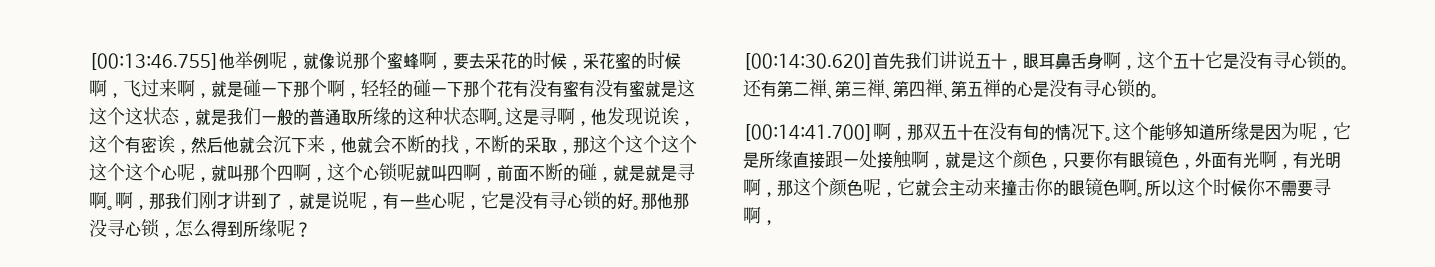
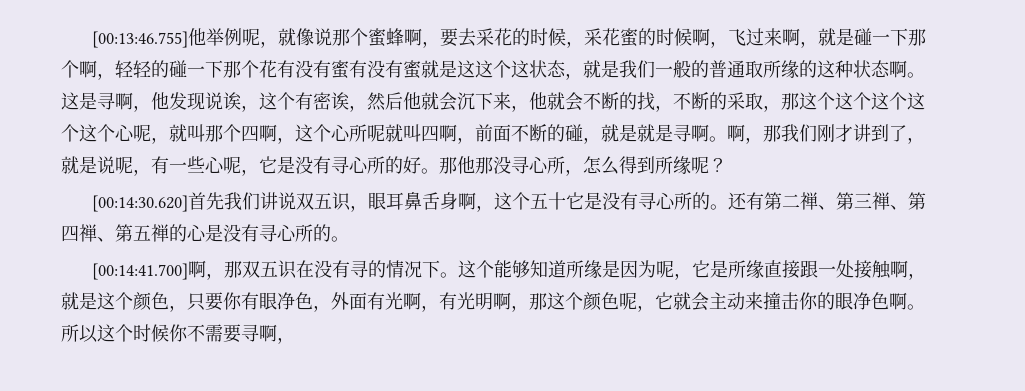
[379,163,398,182] 锁 -> [349,124,367,142] 所
[583,191,602,210] 锁 -> [367,156,385,174] 所
[141,219,160,238] 锁 -> [547,156,565,174] 所
[975,53,1007,70] 五十 -> [295,192,351,211] 双五识
[1307,51,1326,70] 锁 -> [673,192,692,210] 所
[1117,79,1136,98] 锁 -> [295,224,313,242] 所
[957,122,1039,141] 十在没有旬 -> [277,260,368,279] 识在没有寻
[1145,150,1163,168] 镜 -> [277,292,295,310] 净
[1085,178,1103,196] 镜 -> [853,292,871,310] 净

